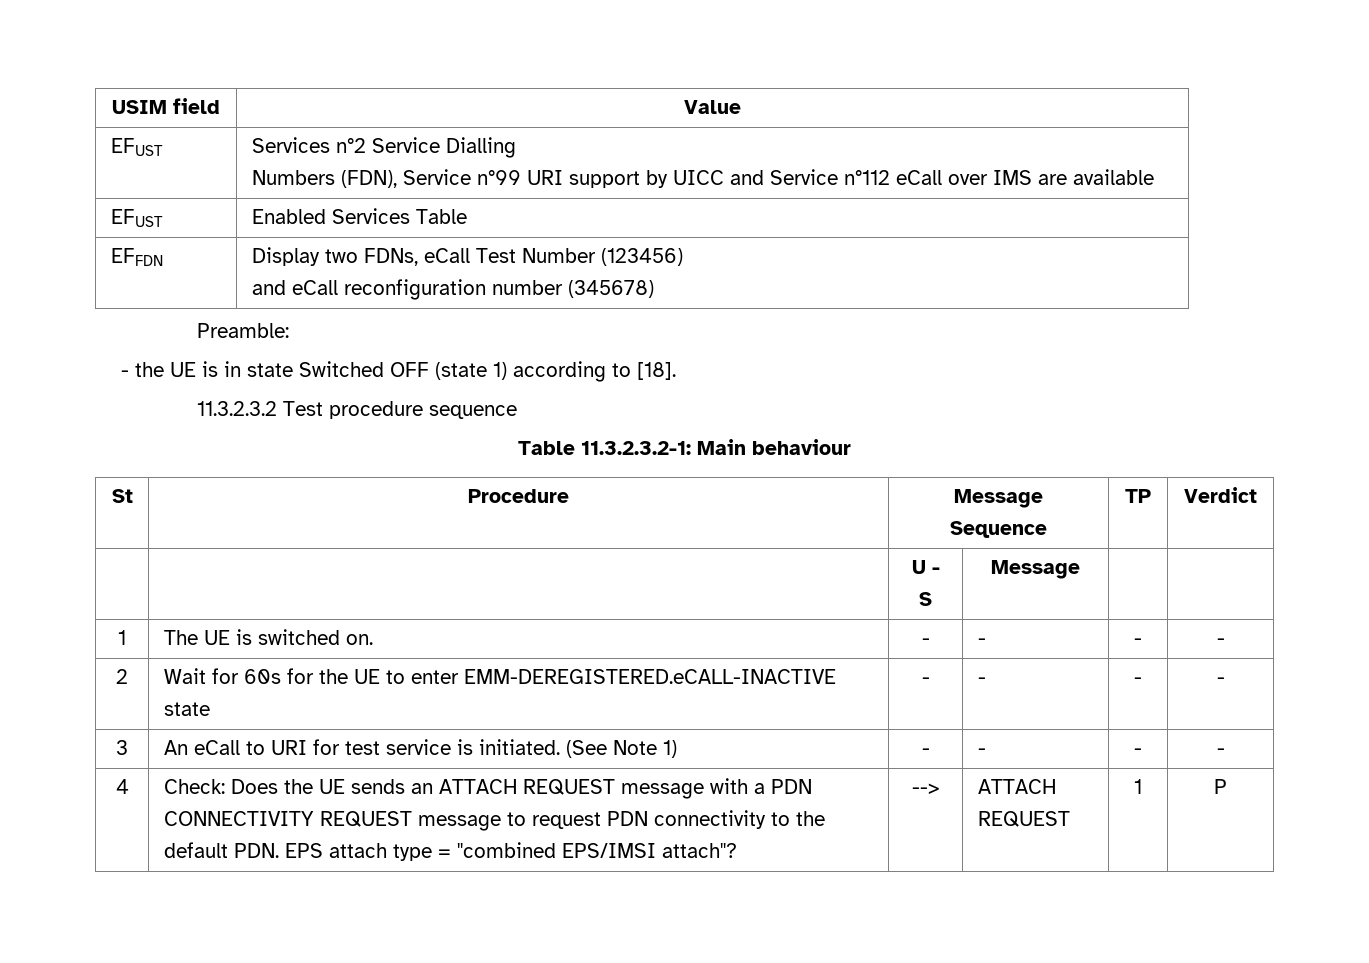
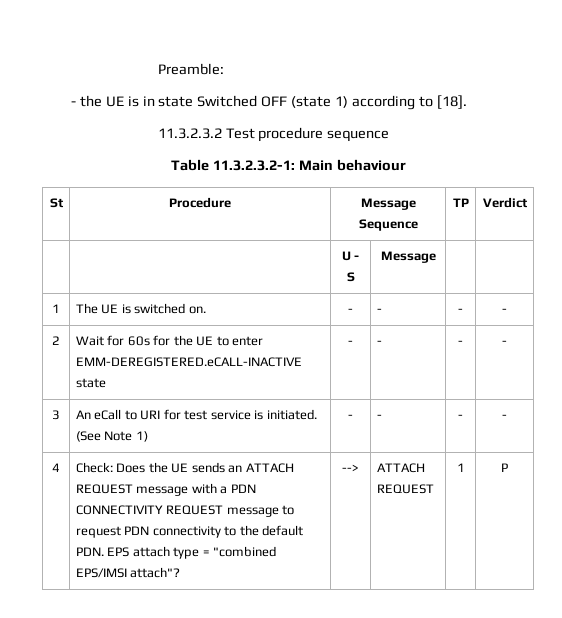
[112,98,220,114] [684,100,742,114] [110,138,163,156] [251,137,516,158] [251,169,1154,188] [110,209,163,227] [251,208,467,224] [110,248,163,266] [251,247,683,266] [251,279,654,300] USIM field | Value // EFUST | Services n°2 Service Dialling // Numbers (FDN), Service n°99 URI support by UICC and Service n°112 eCall over IMS are available // EFUST | Enabled Services Table // EFFDN | Display two FDNs, eCall Test Number (123456) // and eCall reconfiguration number (345678) // -> (157, 69) none

